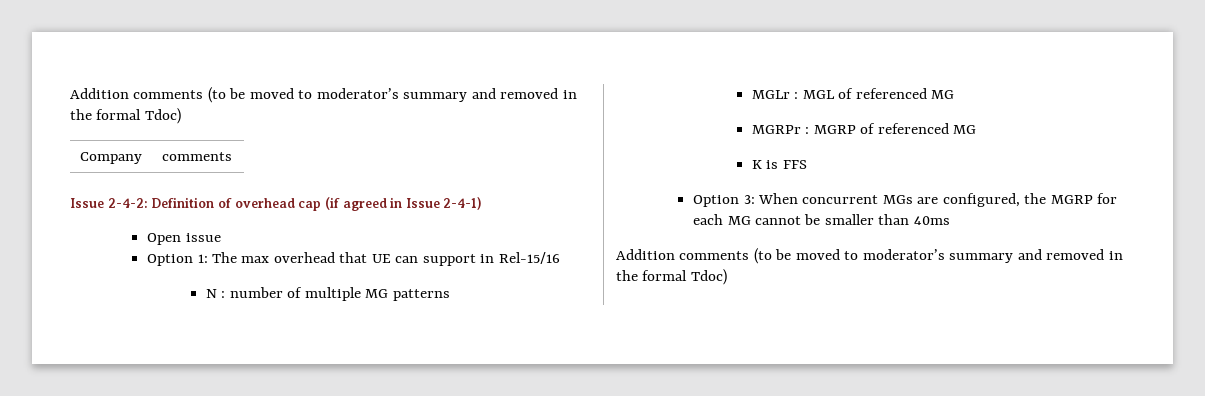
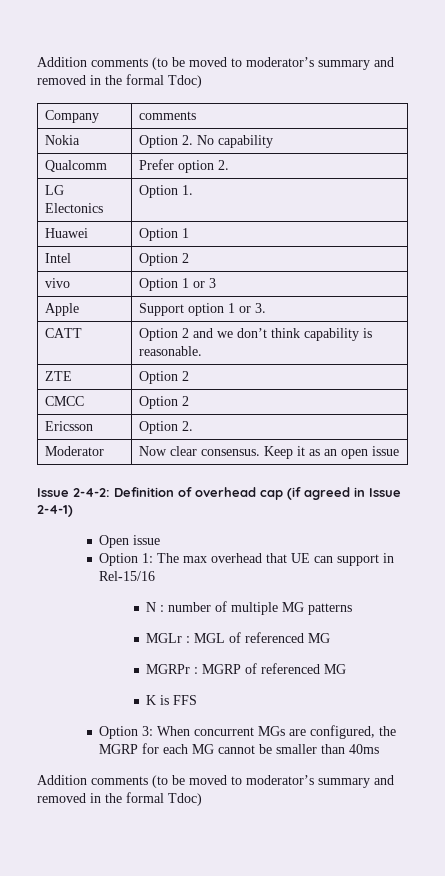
(232, 156) none -> [44,135,80,145] [138,135,273,148] [44,160,107,172] [138,159,229,173] [44,185,64,195] [44,203,103,213] [138,185,193,198] [44,228,88,238] [138,228,189,241] [44,253,71,263] [138,253,189,266] [44,278,70,288] [138,278,216,291] [44,303,79,316] [138,303,266,316] [44,328,82,338] [138,328,372,341] [138,346,202,356] [44,371,72,381] [138,371,189,384] [44,396,84,406] [138,396,189,409] [44,421,93,431] [138,421,193,434] [44,446,104,456] [138,446,399,459] // Nokia | Option 2. No capability // Qualcomm | Prefer option 2. // LG Electonics | Option 1. // Huawei | Option 1 // Intel | Option 2 // vivo | Option 1 or 3 // Apple | Support option 1 or 3. // CATT | Option 2 and we don’t think capability is reasonable. // ZTE | Option 2 // CMCC | Option 2 // Ericsson | Option 2. // Moderator | Now clear consensus. Keep it as an open issue

